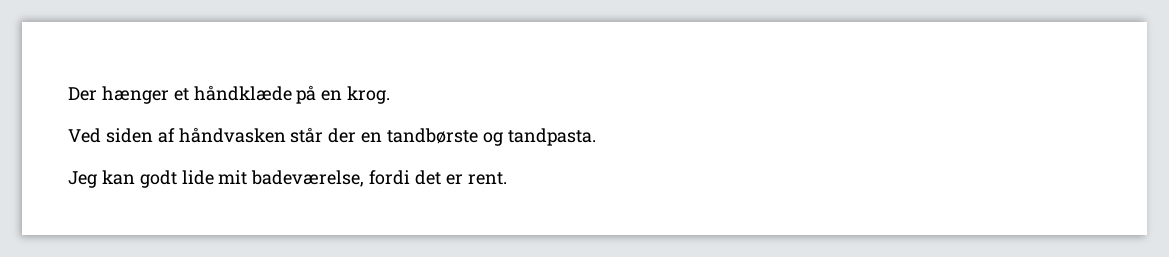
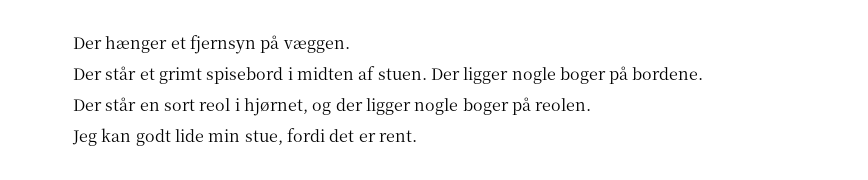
[193,85,391,104] [68,127,596,146] håndklæde på en krog. // Ved siden af håndvasken står der en tandbørste og tandpasta. -> [189,35,350,54] [73,66,704,84] [73,97,592,116] fjernsyn på væggen. // Der står et grimt spisebord i midten af stuen. Der ligger nogle boger på bordene. // Der står en sort reol i hjørnet, og der ligger nogle boger på reolen.
[218,170,365,187] mit badeværelse, -> [208,129,283,145] min stue,

